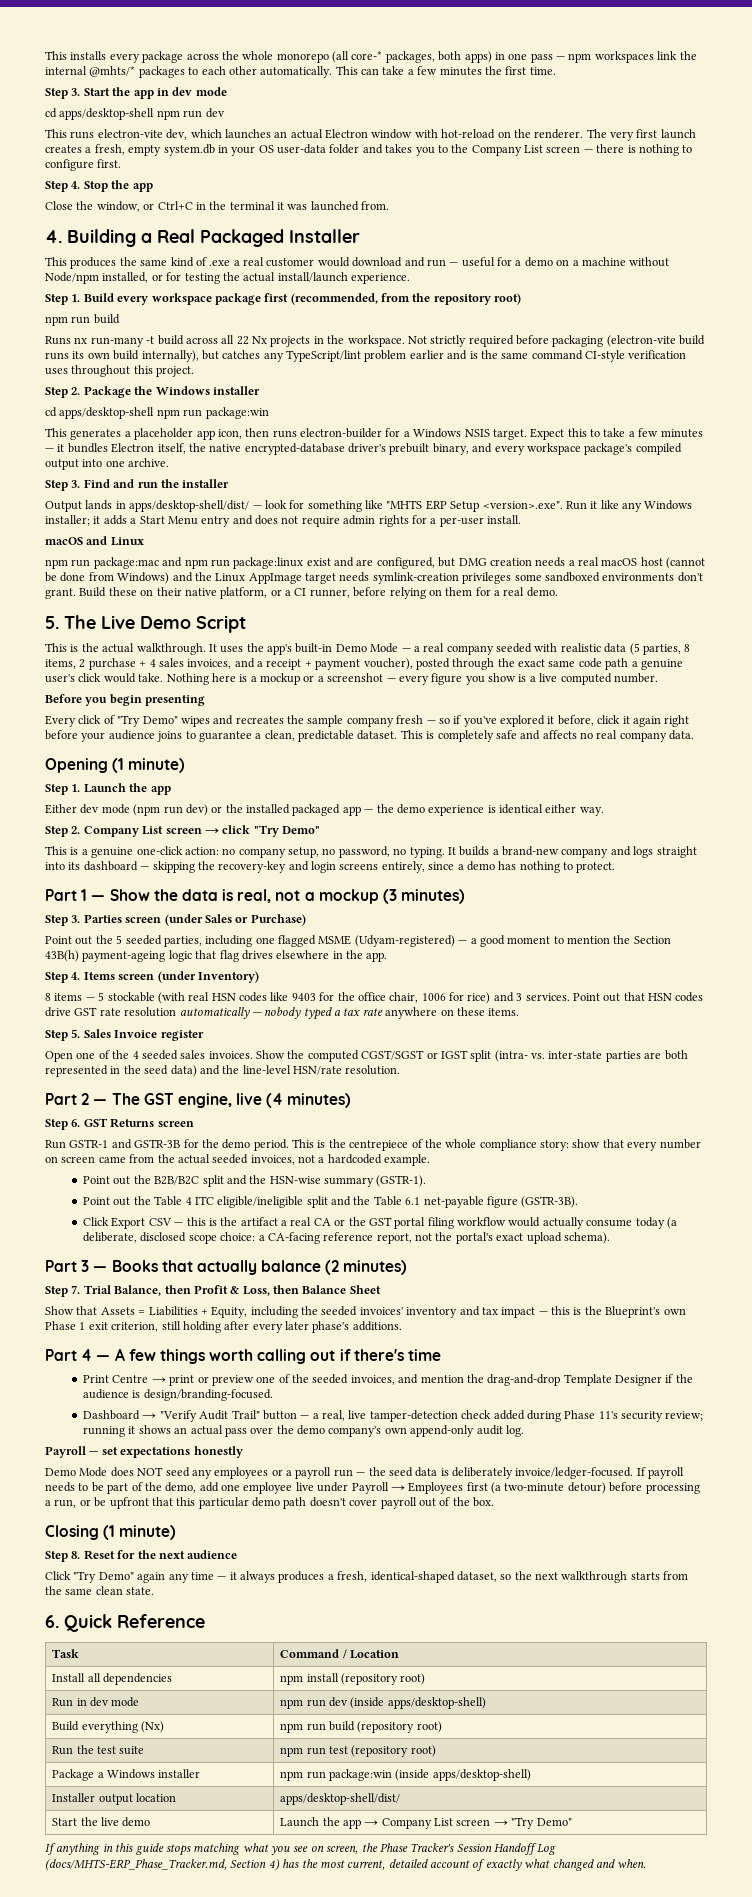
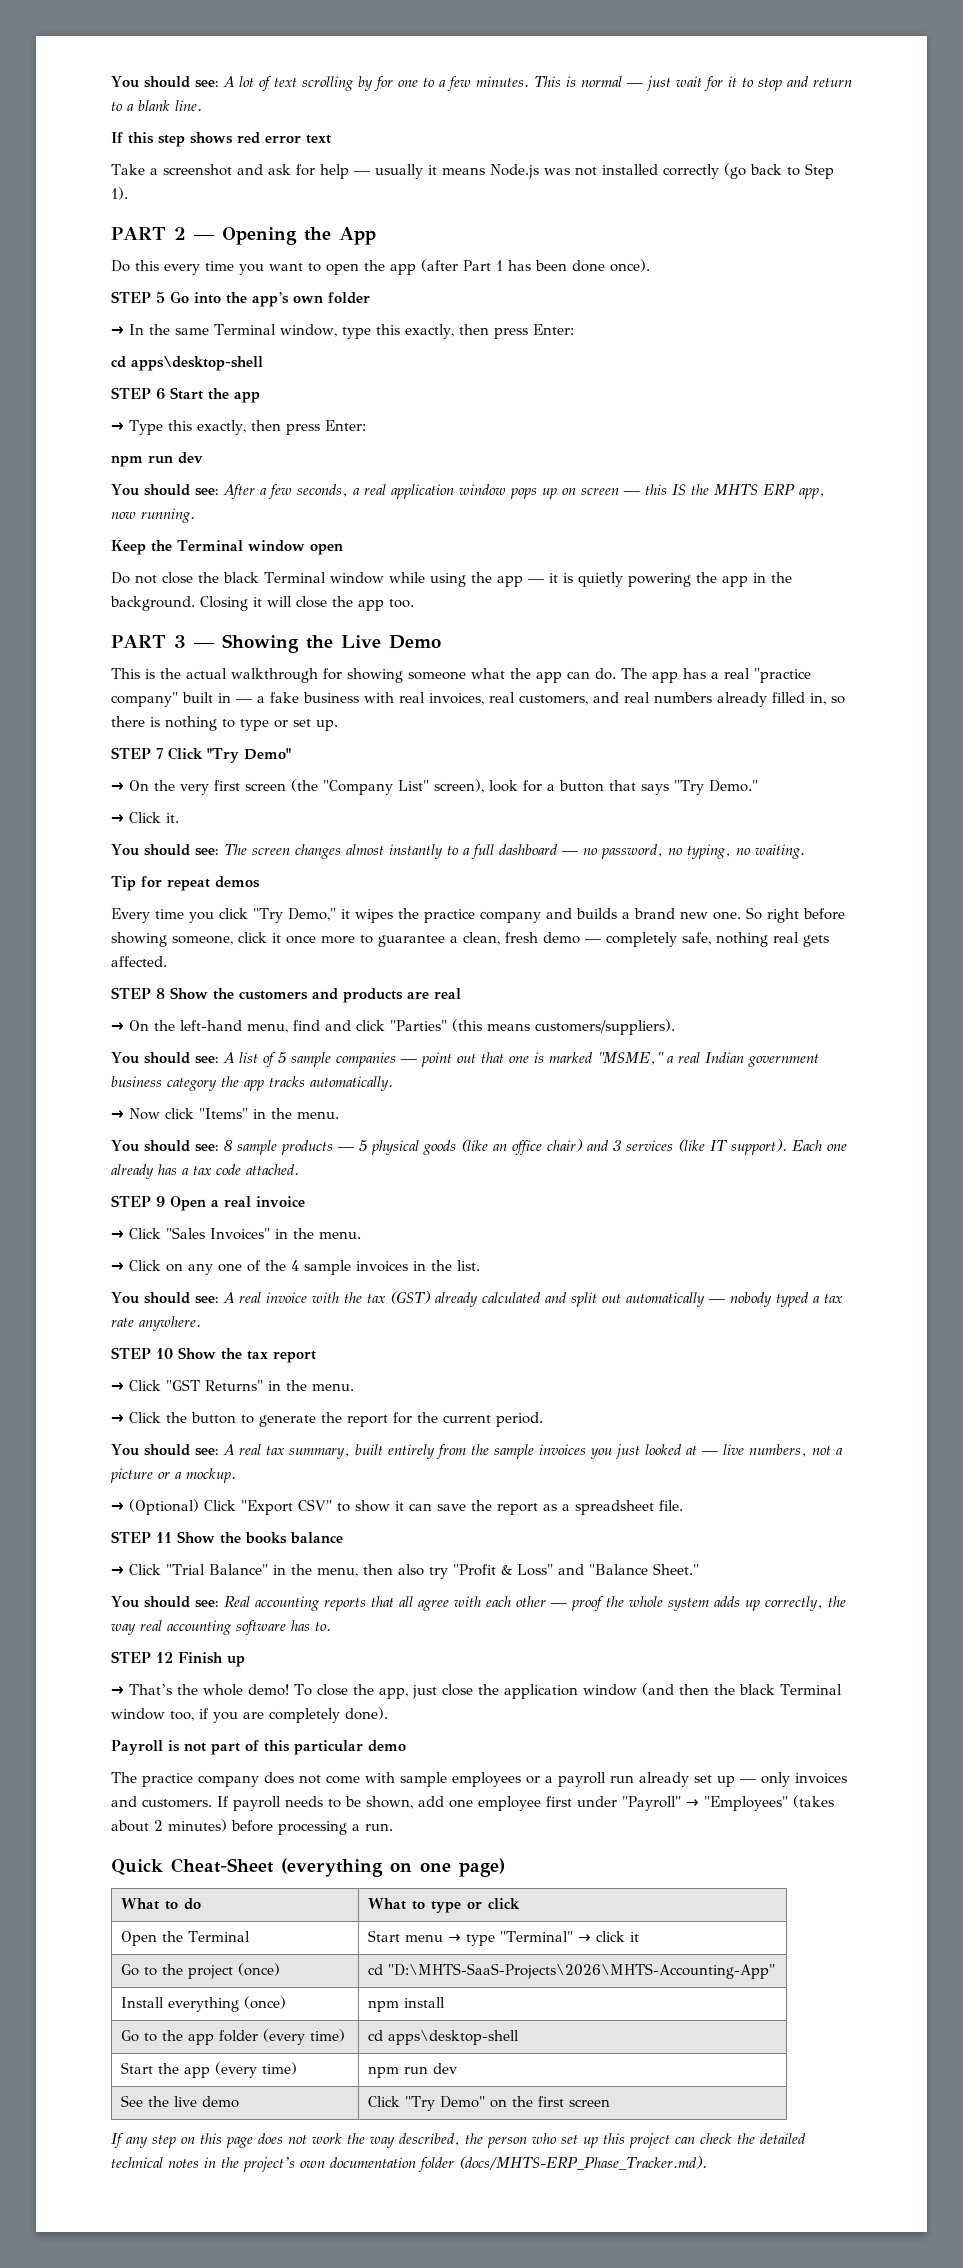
[45,51,697,63] [45,66,556,78] [45,87,227,99] [45,108,225,120] [45,129,696,141] [45,144,693,156] [45,159,122,171] [45,180,153,192] [45,201,390,212] [45,229,360,247] [45,257,670,269] [45,272,410,284] [45,293,522,305] [45,314,120,326] [45,335,706,347] [45,350,687,362] [45,365,195,377] [45,386,260,398] [45,407,269,419] [45,428,703,440] [45,443,682,455] [45,458,170,470] [45,479,230,491] [45,500,693,512] [45,515,521,527] [45,536,144,546] [45,557,706,569] [45,572,703,584] [45,587,558,599] [45,615,96,629] This installs every package across the whole monorepo (all core-* packages, both apps) in one pass — npm workspaces link the internal @mhts/* packages to each other automatically. This can take a few minutes the first time. // Step 3. Start the app in dev mode // cd apps/desktop-shell npm run dev // This runs electron-vite dev, which launches an actual Electron window with hot-reload on the renderer. The very first launch creates a fresh, empty system.db in your OS user-data folder and takes you to the Company List screen — there is nothing to configure first. // Step 4. Stop the app // Close the window, or Ctrl+C in the terminal it was launched from. // 4. Building a Real Packaged Installer // This produces the same kind of .exe a real customer would download and run — useful for a demo on a machine without Node/npm installed, or for testing the actual install/launch experience. // Step 1. Build every workspace package first (recommended, from the repository root) // npm run build // Runs nx run-many -t build across all 22 Nx projects in the workspace. Not strictly required before packaging (electron-vite build runs its own build internally), but catches any TypeScript/lint problem earlier and is the same command CI-style verification uses throughout this project. // Step 2. Package the Windows installer // cd apps/desktop-shell npm run package:win // This generates a placeholder app icon, then runs electron-builder for a Windows NSIS target. Expect this to take a few minutes — it bundles Electron itself, the native encrypted-database driver's prebuilt binary, and every workspace package's compiled output into one archive. // Step 3. Find and run the installer // Output lands in apps/desktop-shell/dist/ — look for something like "MHTS ERP Setup <version>.exe". Run it like any Windows installer; it adds a Start Menu entry and does not require admin rights for a per-user install. // macOS and Linux // npm run package:mac and npm run package:linux exist and are configured, but DMG creation needs a real macOS host (cannot be done from Windows) and the Linux AppImage target needs symlink-creation privileges some sandboxed environments don't grant. Build these on their native platform, or a CI runner, before relying on them for a real demo. // 5. The -> [111,76,852,91] [111,100,202,111] [111,132,331,147] [111,163,834,179] [111,187,128,200] [111,227,376,245] [111,259,650,275] [111,291,370,307] [111,324,574,339] [111,356,263,371] [111,387,260,403] [111,420,366,435] [111,452,203,467] [111,484,825,499] [111,508,195,523] [111,540,343,555] [111,572,792,587] [110,596,414,611] [111,634,333,653] You should see: A lot of text scrolling by for one to a few minutes. This is normal — just wait for it to stop and return to a blank line. // If this step shows red error text // Take a screenshot and ask for help — usually it means Node.js was not installed correctly (go back to Step 1). // PART 2 — Opening the App // Do this every time you want to open the app (after Part 1 has been done once). // STEP 5 Go into the app’s own folder // → In the same Terminal window, type this exactly, then press Enter: // cd apps\desktop-shell // STEP 6 Start the app // → Type this exactly, then press Enter: // npm run dev // You should see: After a few seconds, a real application window pops up on screen — this IS the MHTS ERP app, now running. // Keep the Terminal window open // Do not close the black Terminal window while using the app — it is quietly powering the app in the background. Closing it will close the app too. // PART 3 — Showing the
[196,615,246,633] Script -> (441, 642) none
[136,643,691,655] [45,658,683,670] [45,673,658,685] [45,694,206,706] [45,715,690,727] [45,730,695,742] [45,758,186,773] [45,783,171,795] [45,804,604,816] [45,825,320,837] [45,846,697,858] [45,861,616,873] [45,889,466,904] [45,914,306,926] [45,935,671,947] [45,950,388,962] [45,971,259,983] [45,992,704,1004] [45,1007,177,1017] walkthrough. It uses the app's built-in Demo Mode — a real company seeded with realistic data (5 parties, 8 items, 2 purchase + 4 sales invoices, and a receipt + payment voucher), posted through the exact same code path a genuine user's click would take. Nothing here is a mockup or a screenshot — every figure you show is a live computed number. // Before you begin presenting // Every click of "Try Demo" wipes and recreates the sample company fresh — so if you've explored it before, click it again right before your audience joins to guarantee a clean, predictable dataset. This is completely safe and affects no real company data. // Opening (1 minute) // Step 1. Launch the app // Either dev mode (npm run dev) or the installed packaged app — the demo experience is identical either way. // Step 2. Company List screen → click "Try Demo" // This is a genuine one-click action: no company setup, no password, no typing. It builds a brand-new company and logs straight into its dashboard — skipping the recovery-key and login screens entirely, since a demo has nothing to protect. // Part 1 — Show the data is real, not a mockup (3 minutes) // Step 3. Parties screen (under Sales or Purchase) // Point out the 5 seeded parties, including one flagged MSME (Udyam-registered) — a good moment to mention the Section 43B(h) payment-ageing logic that flag drives elsewhere in the app. // Step 4. Items screen (under Inventory) // 8 items — 5 stockable (with real HSN codes like 9403 for the office chair, 1006 for rice) and 3 services. Point out that HSN codes drive GST rate resolution -> [231,668,811,683] [111,692,845,707] [111,716,338,731] [111,747,291,763] [111,779,758,795] [111,812,179,823] [111,844,805,859] [111,876,260,891] [111,907,845,923] [111,932,829,947] [111,956,167,967] [111,987,461,1003] [111,1019,675,1035] [111,1052,819,1067] [111,1076,393,1091] [111,1108,339,1120] [111,1139,847,1155] [111,1164,299,1179] [111,1195,305,1211] [111,1227,361,1240] [111,1260,480,1275] [111,1291,621,1307] walkthrough for showing someone what the app can do. The app has a real "practice company" built in — a fake business with real invoices, real customers, and real numbers already filled in, so there is nothing to type or set up. // STEP 7 Click "Try Demo" // → On the very first screen (the "Company List" screen), look for a button that says "Try Demo." // → Click it. // You should see: The screen changes almost instantly to a full dashboard — no password, no typing, no waiting. // Tip for repeat demos // Every time you click "Try Demo," it wipes the practice company and builds a brand new one. So right before showing someone, click it once more to guarantee a clean, fresh demo — completely safe, nothing real gets affected. // STEP 8 Show the customers and products are real // → On the left-hand menu, find and click "Parties" (this means customers/suppliers). // You should see: A list of 5 sample companies — point out that one is marked "MSME," a real Indian government business category the app tracks automatically. // → Now click "Items" in the menu. // You should see: 8 sample products — 5 physical goods (like an office chair) and 3 services (like IT support). Each one already has a tax code attached. // STEP 9 Open a real invoice // → Click "Sales Invoices" in the menu. // → Click on any one of the 4 sample invoices in the list. // You should see: A real invoice with the tax (GST) already calculated and split out
[385,1007,520,1019] [45,1029,204,1041] [45,1050,688,1062] [45,1065,401,1077] [45,1093,352,1108] [45,1118,194,1130] [45,1139,251,1149] anywhere on these items. // Step 5. Sales Invoice register // Open one of the 4 seeded sales invoices. Show the computed CGST/SGST or IGST split (intra- vs. inter-state parties are both represented in the seed data) and the line-level HSN/rate resolution. // Part 2 — The GST engine, live (4 minutes) // Step 6. GST Returns screen // Run GSTR-1 and GSTR-3B for the demo -> [139,1316,201,1331] [111,1347,316,1363] [111,1379,354,1391] [111,1412,491,1427] anywhere. // STEP 10 Show the tax report // → Click "GST Returns" in the menu. // → Click the button to generate the report for the current
[292,1139,701,1151] [45,1154,431,1166] [83,1175,427,1187] [83,1196,579,1208] [83,1217,677,1229] [83,1232,610,1244] [45,1260,408,1275] [45,1285,381,1297] [45,1306,686,1318] [45,1321,402,1333] [45,1348,442,1364] [83,1374,693,1386] [83,1389,273,1401] [83,1410,704,1422] [83,1425,524,1437] [45,1446,243,1458] [45,1467,212,1479] This is the centrepiece of the whole compliance story: show that every number on screen came from the actual seeded invoices, not a hardcoded example. // Point out the B2B/B2C split and the HSN-wise summary (GSTR-1). // Point out the Table 4 ITC eligible/ineligible split and the Table 6.1 net-payable figure (GSTR-3B). // Click Export CSV — this is the artifact a real CA or the GST portal filing workflow would actually consume today (a deliberate, disclosed scope choice: a CA-facing reference report, not the portal's exact upload schema). // Part 3 — Books that actually balance (2 minutes) // Step 7. Trial Balance, then Profit & Loss, then Balance Sheet // Show that Assets = Liabilities + Equity, including the seeded invoices' inventory and tax impact — this is the Blueprint's own Phase 1 exit criterion, still holding after every later phase's additions. // Part 4 — A few things worth calling out if there's time // Print Centre → print or preview one of the seeded invoices, and mention the drag-and-drop Template Designer if the audience is design/branding-focused. // Dashboard → "Verify Audit Trail" button — a real, live tamper-detection check added during Phase 11's security review; running it shows an actual pass over the demo company's own append-only audit log. // Payroll — set expectations honestly // Demo Mode does NOT seed any -> [111,1444,843,1459] [110,1468,236,1483] [111,1499,683,1515] [111,1531,343,1544] [111,1563,699,1579] [111,1596,846,1611] [111,1620,331,1635] [111,1651,245,1667] [111,1683,842,1699] [111,1707,388,1723] [111,1740,406,1755] [111,1772,447,1787] // You should see: A real tax summary, built entirely from the sample invoices you just looked at — live numbers, not a picture or a mockup. // → (Optional) Click "Export CSV" to show it can save the report as a spreadsheet file. // STEP 11 Show the books balance // → Click "Trial Balance" in the menu, then also try "Profit & Loss" and "Balance Sheet." // You should see: Real accounting reports that all agree with each other — proof the whole system adds up correctly, the way real accounting software has to. // STEP 12 Finish up // → That’s the whole demo! To close the app, just close the application window (and then the black Terminal window too, if you are completely done). // Payroll is not part of this particular demo // The practice company does not come with sample
[356,1467,634,1479] — the seed data is deliberately invoice/ledger-focused. -> [639,1772,847,1787] [111,1796,212,1808] already set up — only invoices and customers.
[107,1482,700,1494] [45,1497,494,1509] [45,1525,177,1540] [45,1550,238,1562] [45,1571,689,1583] [45,1586,155,1595] [45,1614,205,1632] [52,1649,80,1658] [280,1649,399,1659] part of the demo, add one employee live under Payroll → Employees first (a two-minute detour) before processing a run, or be upfront that this particular demo path doesn't cover payroll out of the box. // Closing (1 minute) // Step 8. Reset for the next audience // Click "Try Demo" again any time — it always produces a fresh, identical-shaped dataset, so the next walkthrough starts from the same clean state. // 6. Quick Reference // Task | Command / Location -> [366,1795,834,1811] [111,1819,393,1835] [111,1858,505,1877] [121,1898,202,1910] [368,1898,521,1913] [121,1931,251,1946] [368,1930,640,1946] [121,1963,281,1979] [368,1963,776,1979] shown, add one employee first under "Payroll" → "Employees" (takes about 2 minutes) before processing a run. // Quick Cheat-Sheet (everything on one page) // What to do | What to type or click // Open the Terminal | Start menu → type "Terminal" → click it // Go to the project (once) | cd "D:\MHTS-SaaS-Projects\2026\MHTS-Accounting-App"
[87,1673,172,1685] all dependencies -> [168,1996,287,2012] everything (once)
[340,1673,426,1685] [52,1697,140,1707] [280,1697,486,1709] [52,1721,164,1733] [280,1721,442,1733] [52,1745,145,1755] [280,1745,436,1757] [52,1769,201,1781] [280,1769,531,1781] [52,1793,176,1805] [280,1793,401,1805] [52,1817,151,1827] [280,1817,572,1829] [45,1843,557,1856] [45,1859,647,1871] (repository root) // Run in dev mode | npm run dev (inside apps/desktop-shell) // Build everything (Nx) | npm run build (repository root) // Run the test suite | npm run test (repository root) // Package a Windows installer | npm run package:win (inside apps/desktop-shell) // Installer output location | apps/desktop-shell/dist/ // Start the live demo | Launch the app → Company List screen → "Try Demo" // If anything in this guide stops matching what you see on screen, the Phase Tracker's Session Handoff Log (docs/MHTS-ERP_Phase_Tracker.md, Section 4) has the most current, detailed account of exactly what changed and when. -> [121,2029,346,2045] [368,2030,520,2045] [121,2062,298,2078] [368,2063,458,2078] [121,2095,240,2108] [368,2096,611,2111] [111,2133,806,2148] [111,2156,707,2172] // Go to the app folder (every time) | cd apps\desktop-shell // Start the app (every time) | npm run dev // See the live demo | Click "Try Demo" on the first screen // If any step on this page does not work the way described, the person who set up this project can check the detailed technical notes in the project’s own documentation folder (docs/MHTS-ERP_Phase_Tracker.md).

